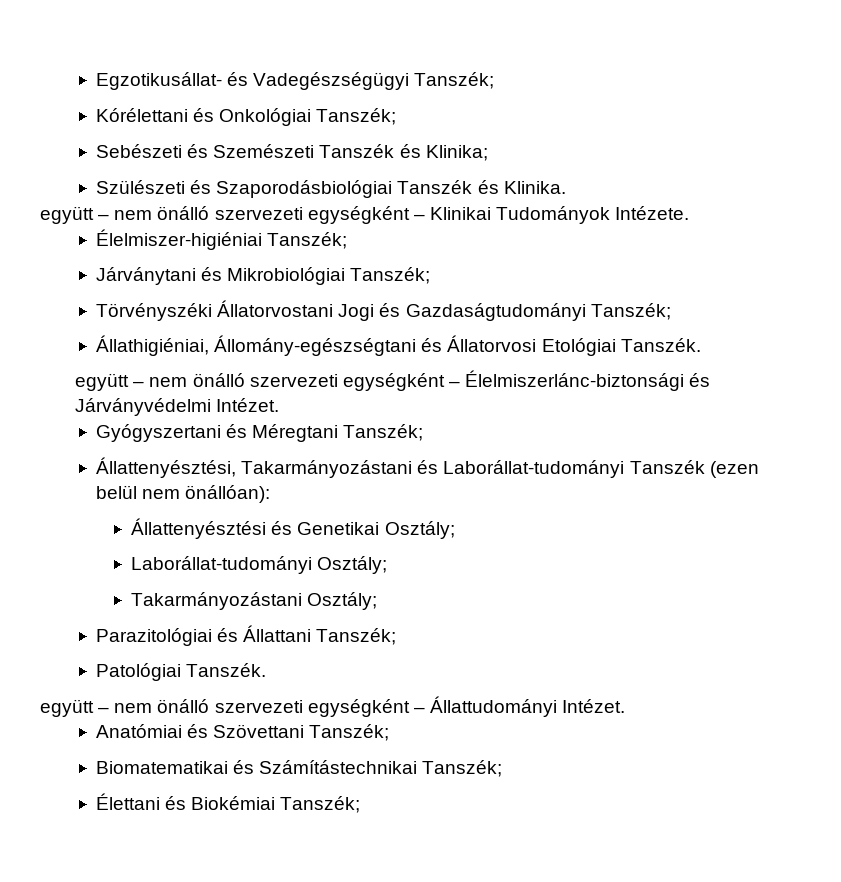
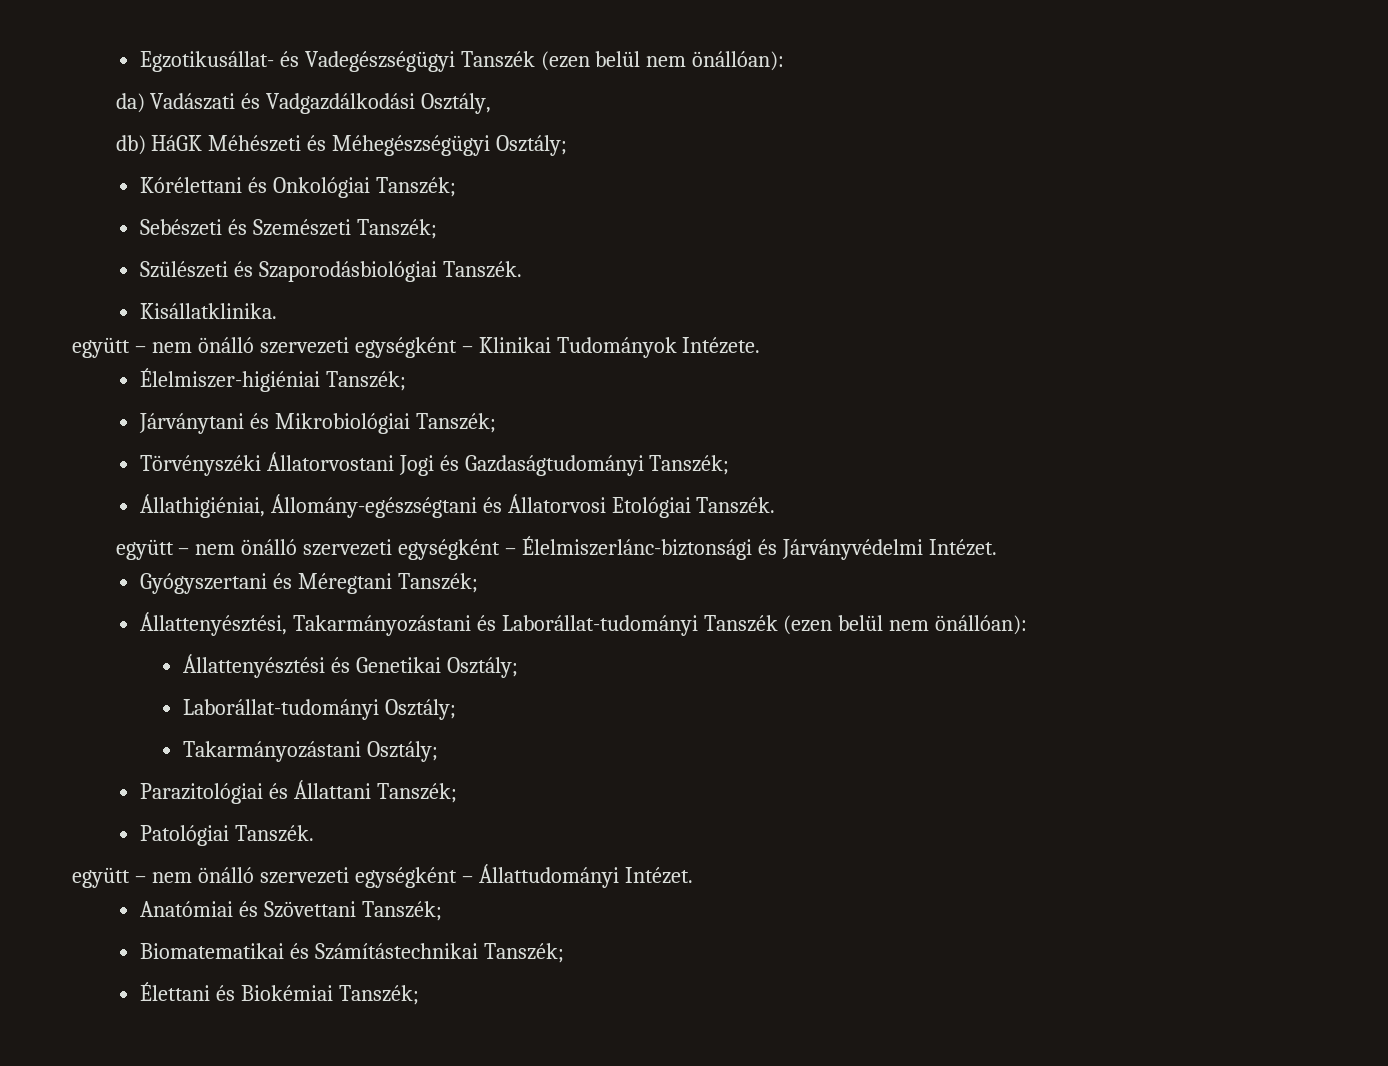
[414,72,495,89] Tanszék; -> [460,51,785,71] [115,93,492,114] [115,135,568,156] Tanszék (ezen belül nem önállóan): // da) Vadászati és Vadgazdálkodási Osztály, // db) HáGK Méhészeti és Méhegészségügyi Osztály;
[319,144,488,161] Tanszék és Klinika; -> [356,219,437,239] Tanszék;
[397,180,566,194] Tanszék és Klinika. -> [442,261,522,278] [139,303,277,319] Tanszék. // Kisállatklinika.

